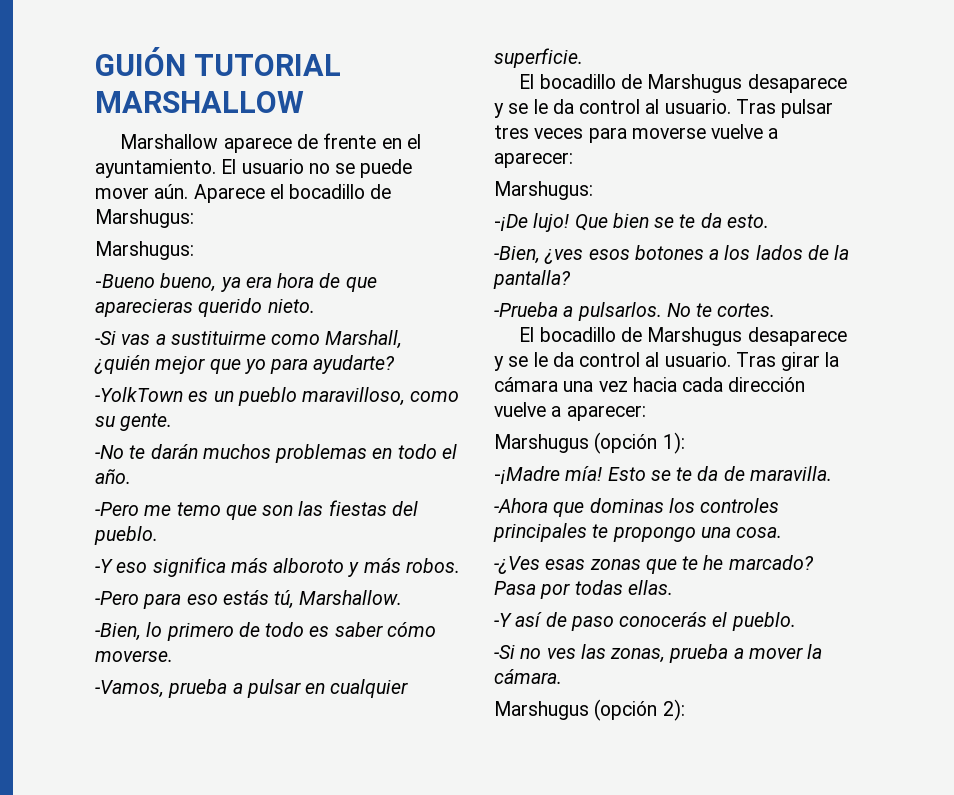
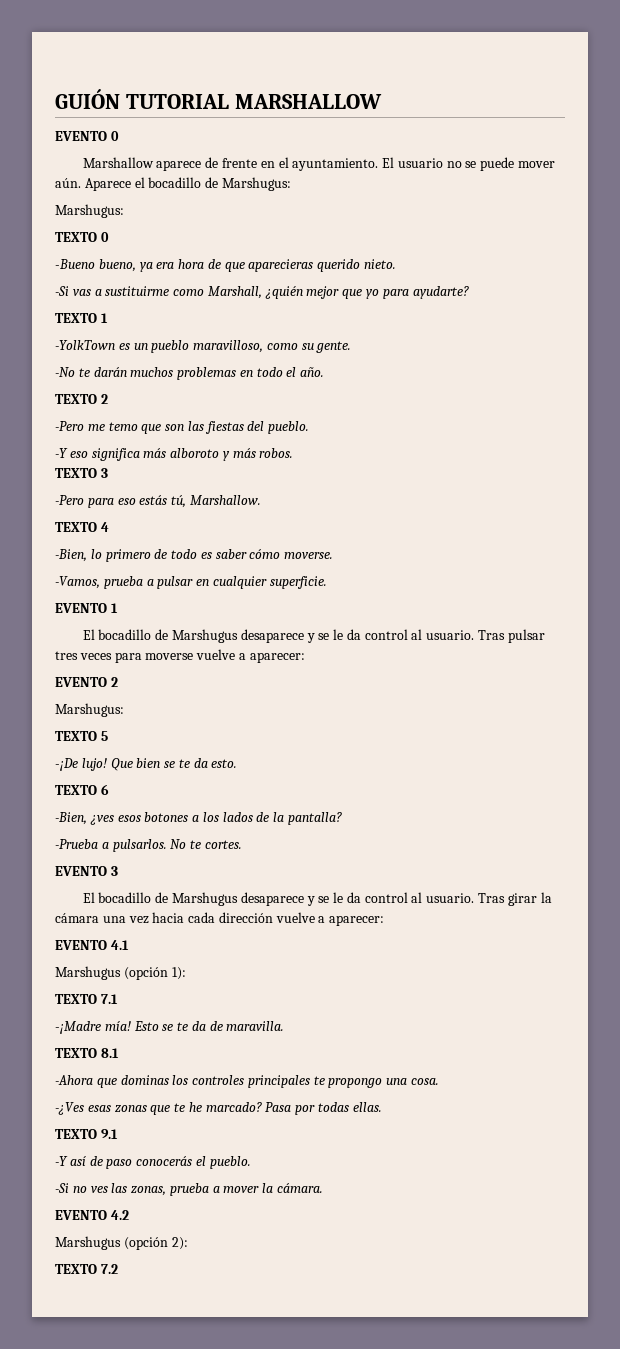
(304, 102) none -> [55,131,119,141] // EVENTO 0
(194, 250) none -> [55,232,109,242] // TEXTO 0
(396, 364) none -> [55,313,108,323] // TEXTO 1
(131, 476) none -> [55,394,108,404] // TEXTO 2
(460, 565) none -> [55,468,108,478] // TEXTO 3
(403, 597) none -> [55,522,109,532] // TEXTO 4
(583, 58) none -> [55,603,118,613] // EVENTO 1
[494,181,593,200] // Marshugus: -> [55,677,118,687] [55,703,124,717] [55,731,108,741] // EVENTO 2 // Marshugus: // TEXTO 5
(769, 221) none -> [55,784,109,795] // TEXTO 6
(776, 310) none -> [55,866,118,876] // EVENTO 3
(646, 413) none -> [55,940,129,950] // EVENTO 4.1
(685, 443) none -> [55,994,118,1004] // TEXTO 7.1
(832, 473) none -> [55,1048,119,1058] // TEXTO 8.1
(673, 587) none -> [55,1129,118,1139] // TEXTO 9.1
(562, 676) none -> [55,1210,129,1220] // EVENTO 4.2
(685, 710) none -> [55,1264,118,1274] // TEXTO 7.2

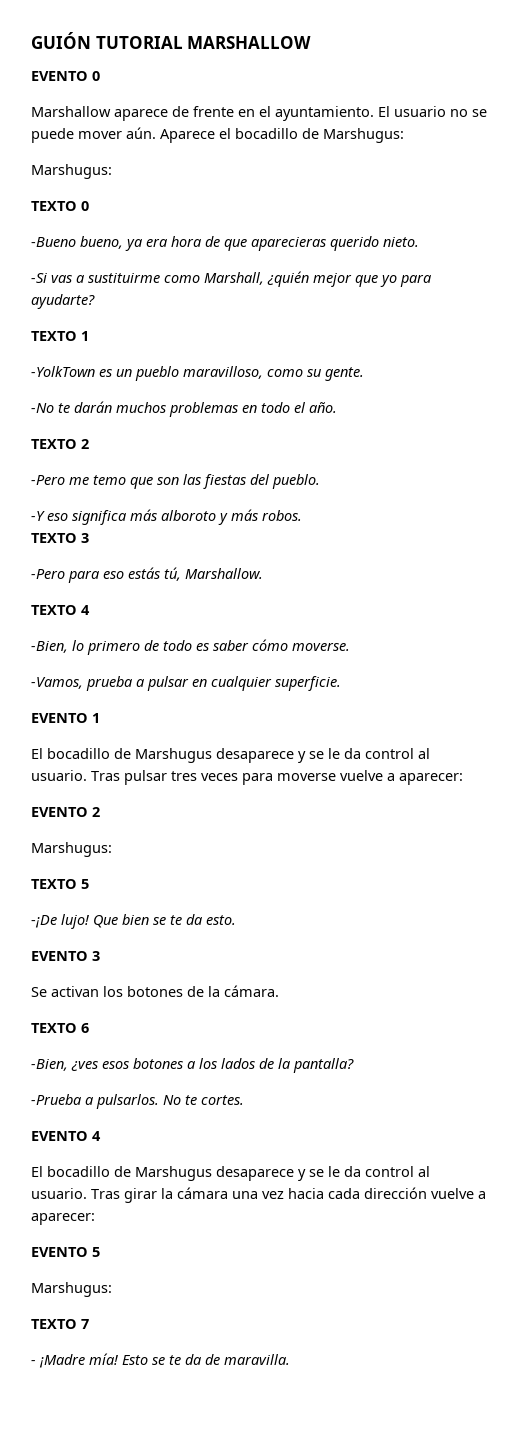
(238, 763) none -> [31,951,100,961] [31,985,279,997] // EVENTO 3 // Se activan los botones de la cámara.
[110,866,118,876] 3 -> [92,1131,101,1141] 4
[110,940,129,950] [55,966,186,980] [55,994,118,1004] [55,1021,101,1034] 4.1 // Marshugus (opción 1): // TEXTO 7.1 // -¡Madre -> [92,1247,100,1257] [31,1282,112,1297] [31,1319,89,1329] [31,1354,85,1368] 5 // Marshugus: // TEXTO 7 // - ¡Madre
[55,1048,119,1058] [55,1075,440,1088] [55,1102,382,1115] [55,1129,118,1139] [55,1156,251,1169] [55,1183,324,1196] [55,1210,129,1220] [55,1236,188,1250] [55,1264,118,1274] // TEXTO 8.1 // -Ahora que dominas los controles principales te propongo una cosa. // -¿Ves esas zonas que te he marcado? Pasa por todas ellas. // TEXTO 9.1 // -Y así de paso conocerás el pueblo. // -Si no ves las zonas, prueba a mover la cámara. // EVENTO 4.2 // Marshugus (opción 2): // TEXTO 7.2 -> (290, 1359) none

